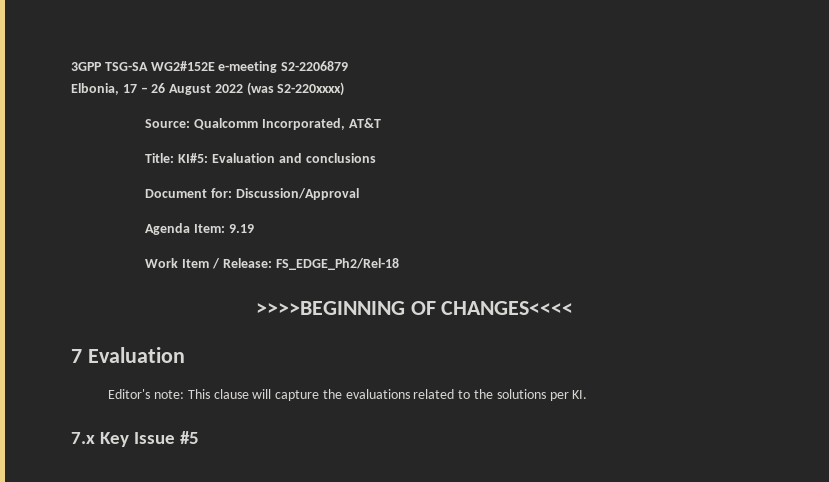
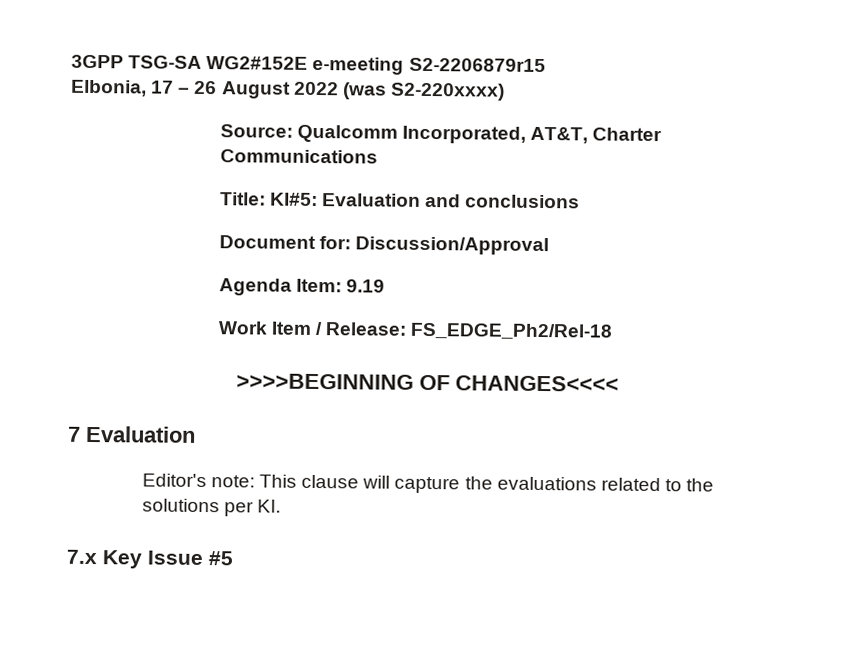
[281,61,349,71] S2-2206879 -> [408,57,546,73] S2-2206879r15
[348,118,381,128] AT&T -> [529,126,663,144] [219,149,378,164] AT&T, Charter Communications

